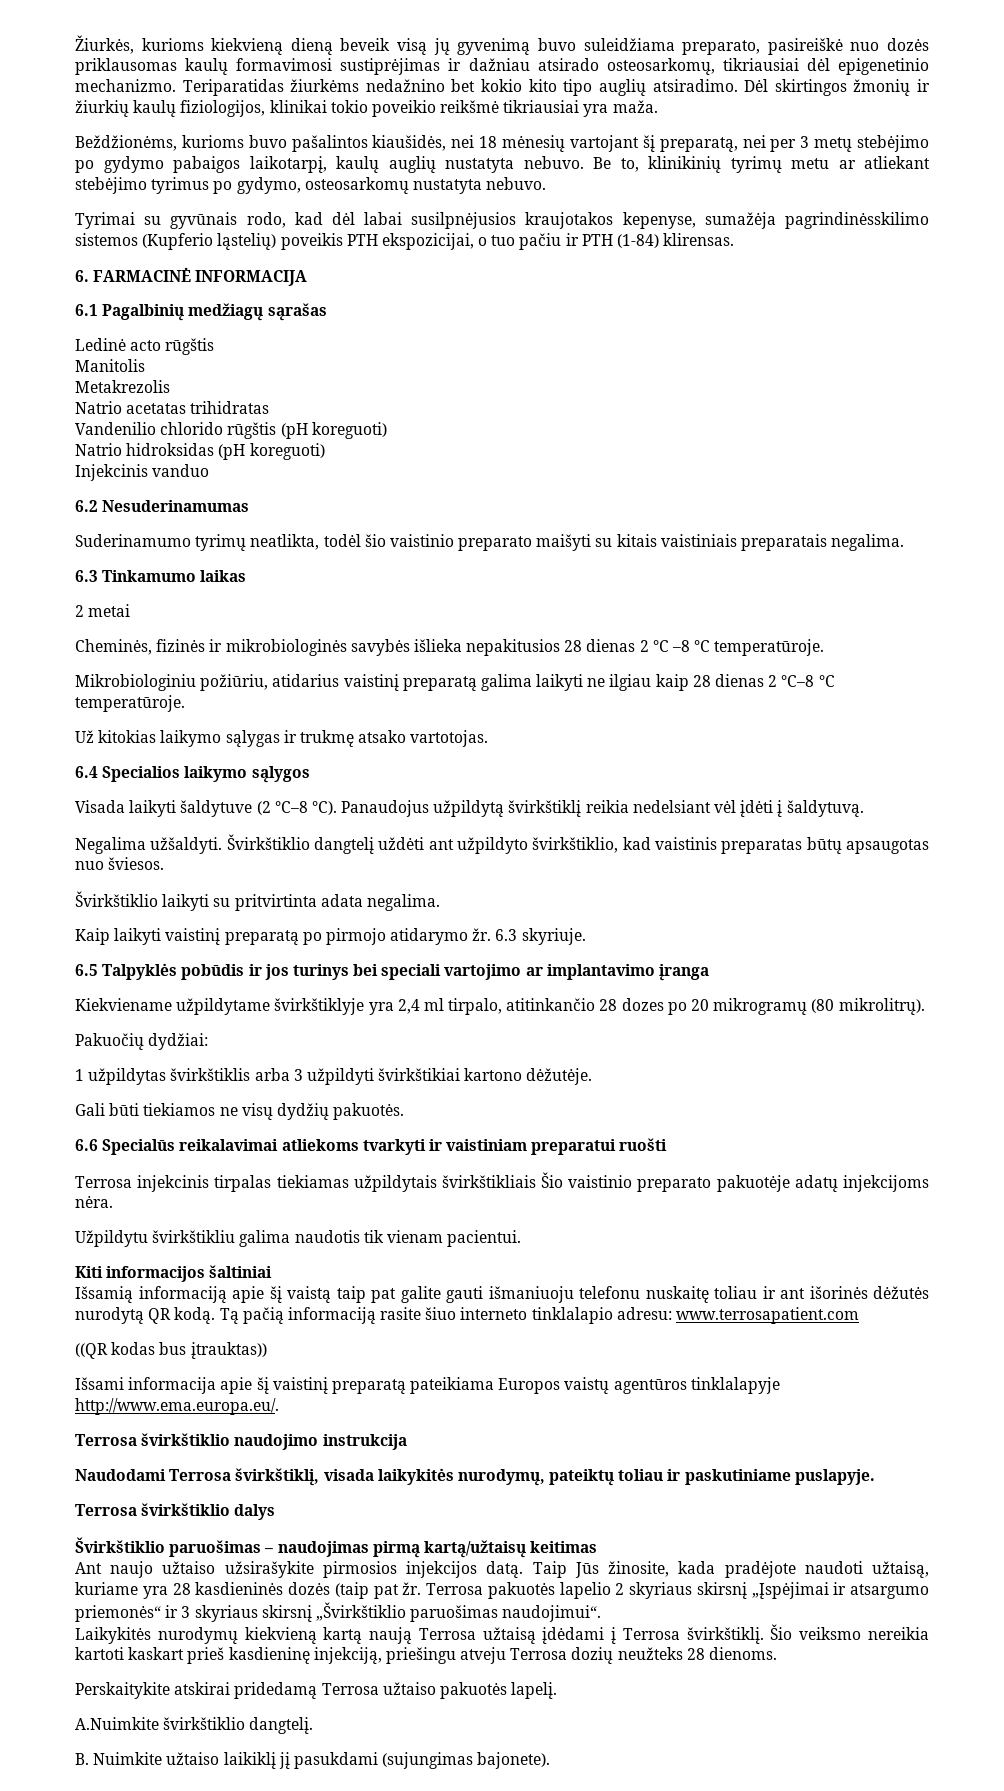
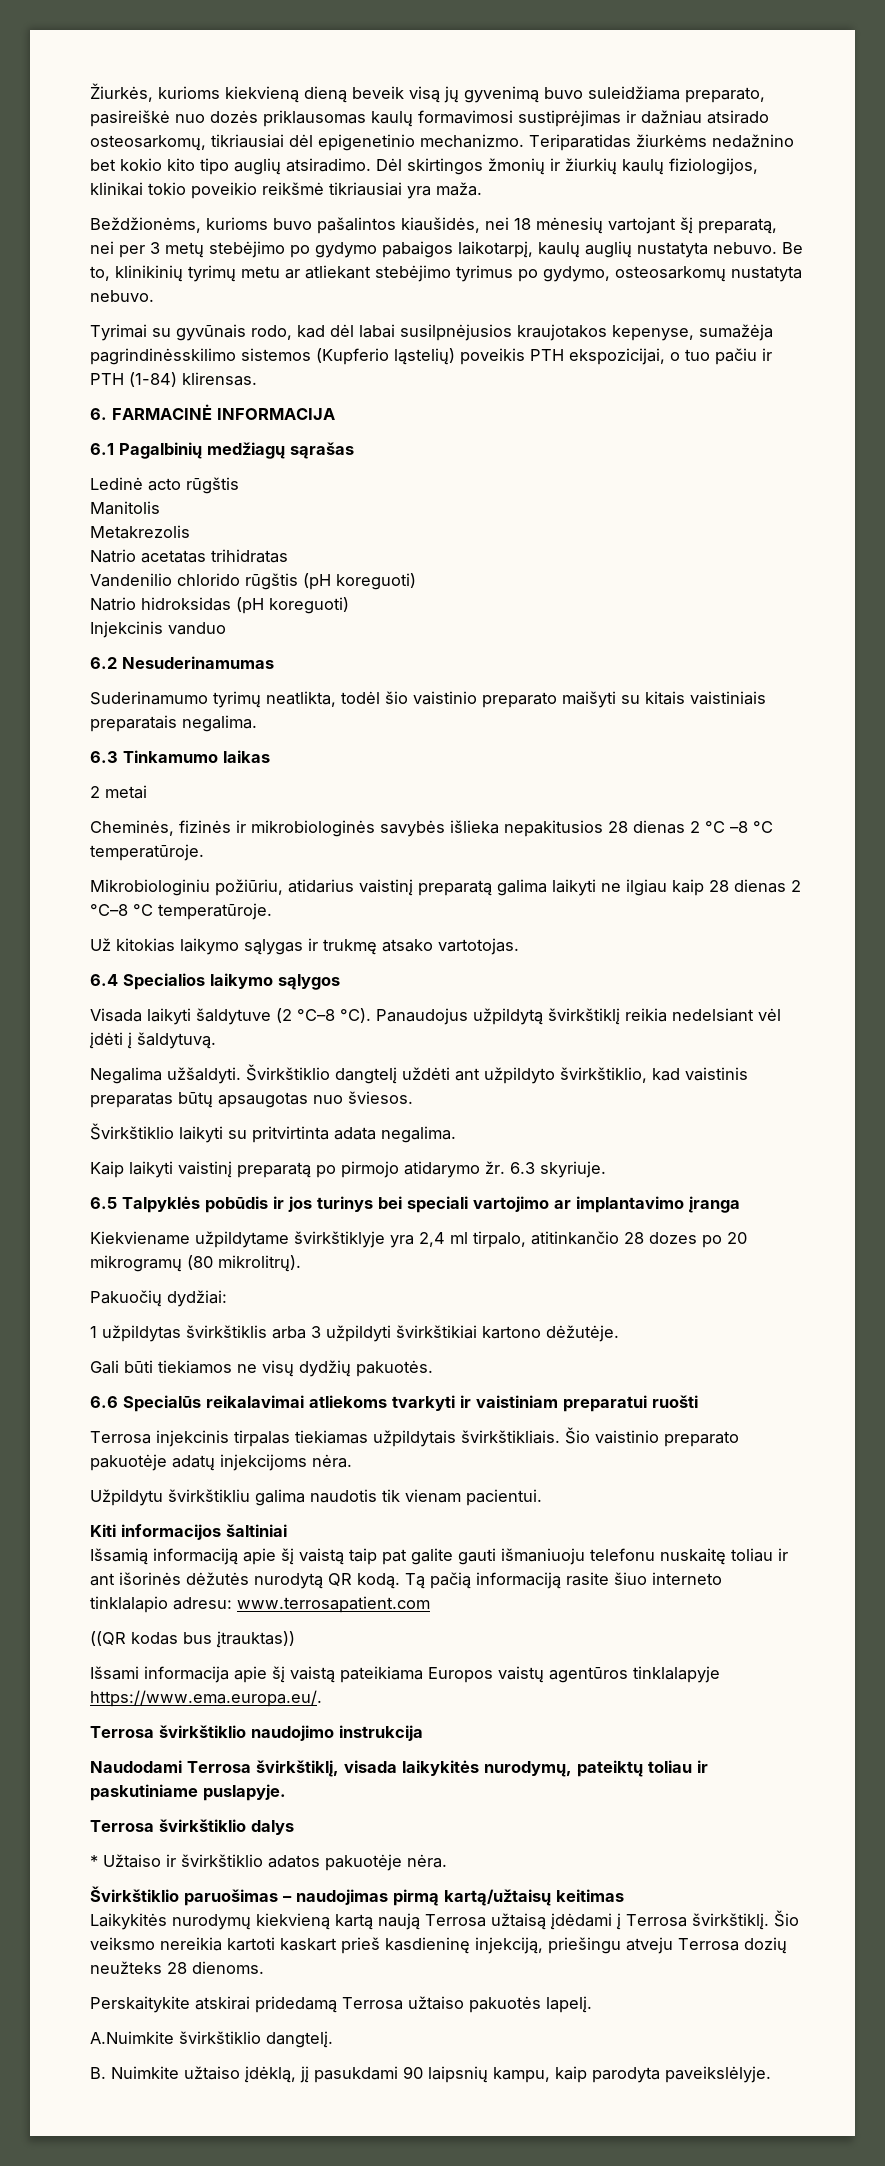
[441,1175,536,1188] švirkštikliais -> [461,1430,560,1444] švirkštikliais.
[272,1377,406,1394] vaistinį preparatą -> [290,1666,335,1683] vaistą
[75,1398,279,1415] http://www.ema.europa.eu/. -> [90,1690,322,1707] https://www.ema.europa.eu/.
(276, 1512) none -> [90,1854,447,1871] // * Užtaiso ir švirkštiklio adatos pakuotėje nėra.
[75,1561,930,1578] [75,1582,929,1599] [75,1602,602,1622] // Ant naujo užtaiso užsirašykite pirmosios injekcijos datą. Taip Jūs žinosite, kada pradėjote naudoti užtaisą, kuriame yra 28 kasdieninės dozės (taip pat žr. Terrosa pakuotės lapelio 2 skyriaus skirsnį „Įspėjimai ir atsargumo priemonės“ ir 3 skyriaus skirsnį „Švirkštiklio paruošimas naudojimui“. -> (624, 1895) none
[223,1752,276,1769] laikiklį -> [244,2066,296,2083] įdėklą,
[382,1752,551,1769] (sujungimas bajonete). -> [403,2066,771,2083] 90 laipsnių kampu, kaip parodyta paveikslėlyje.

